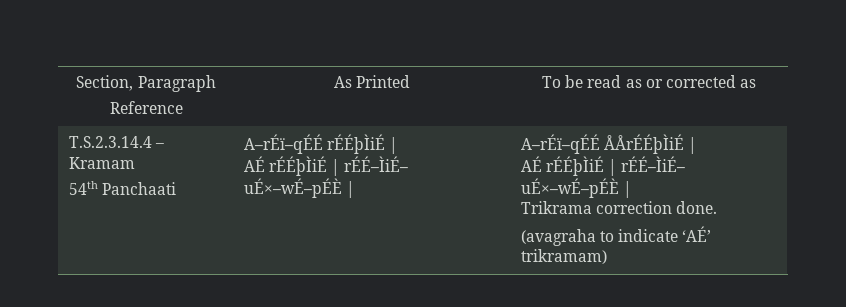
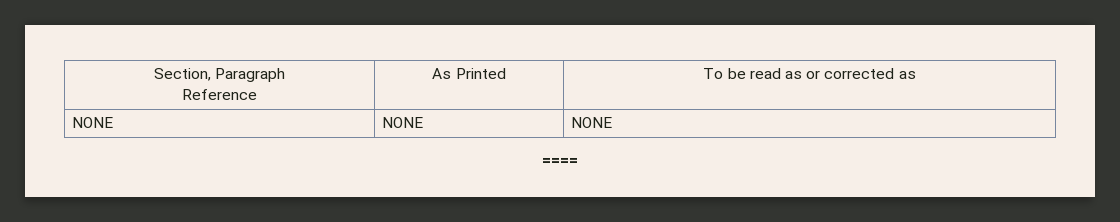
[68,136,165,148] [68,157,135,169] [68,181,177,195] [243,134,399,154] [243,156,409,176] [243,178,356,198] [520,134,698,154] [520,156,686,176] [520,178,633,198] [520,201,718,214] [520,226,712,246] [520,249,607,264] T.S.2.3.14.4 – Kramam // 54th Panchaati | A–rÉï–qÉÉ rÉÉþÌiÉ | // AÉ rÉÉþÌiÉ | rÉÉ–ÌiÉ– uÉ×–wÉ–pÉÈ | | A–rÉï–qÉÉ ÅÅrÉÉþÌiÉ | // AÉ rÉÉþÌiÉ | rÉÉ–ÌiÉ– uÉ×–wÉ–pÉÈ | // Trikrama correction done. // (avagraha to indicate ‘AÉ’ trikramam) -> [71,117,113,128] [381,117,423,128] [570,117,612,128] [542,158,578,165] NONE | NONE | NONE // ====

